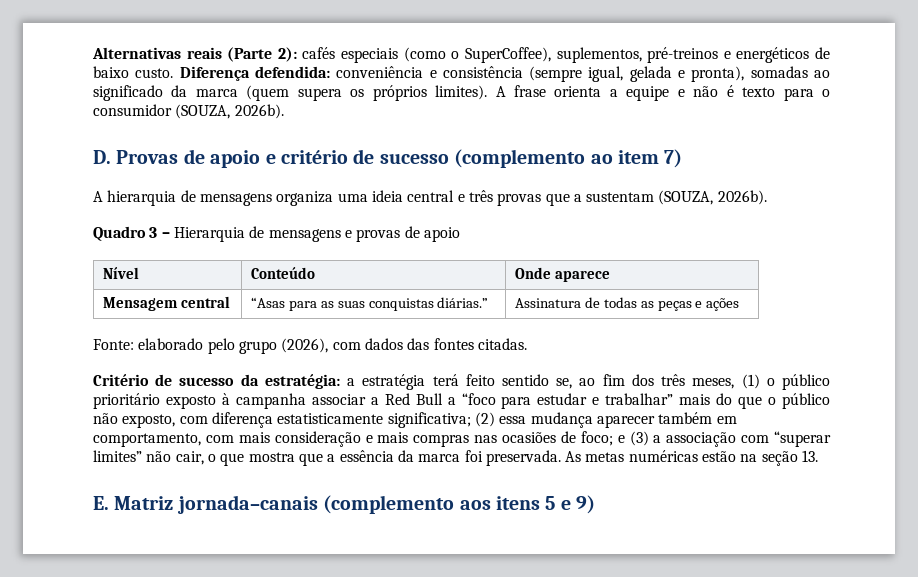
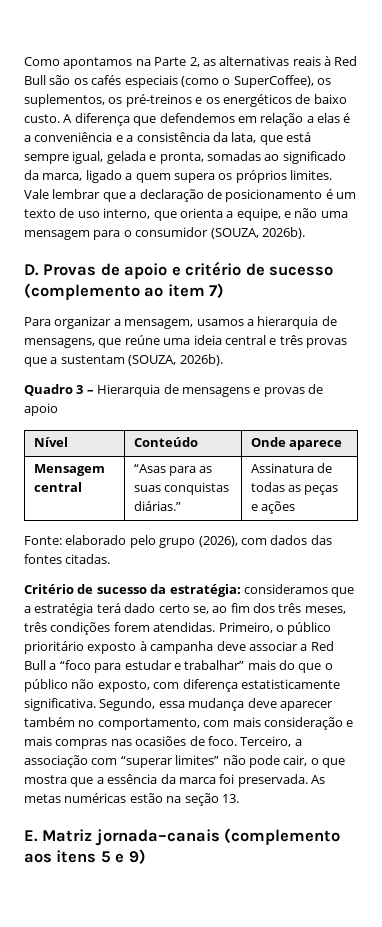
[92,47,297,62] Alternativas reais (Parte 2): -> [24,56,358,69] [24,75,88,85] Como apontamos na Parte 2, as alternativas reais à Red Bull são os
[556,47,642,63] suplementos, -> [317,78,331,85] [24,94,123,107] os suplementos, os
(731, 55) none -> [205,97,220,104] os
[179,66,583,82] Diferença defendida: conveniência e consistência (sempre -> [63,113,351,126] [24,132,311,145] [24,154,69,164] A diferença que defendemos em relação a elas é a conveniência e a consistência da lata, que está sempre
[691,66,745,82] pronta), -> [159,152,204,164] pronta,
[195,85,546,101] marca (quem supera os próprios limites). A frase -> [42,170,332,183] [24,189,356,202] [24,208,177,221] marca, ligado a quem supera os próprios limites. Vale lembrar que a declaração de posicionamento é um texto de uso interno, que
[626,86,670,101] equipe -> [236,208,281,221] equipe,
[726,85,776,97] é texto -> [320,211,348,218] [24,230,90,240] uma mensagem
[93,190,334,206] A hierarquia de mensagens organiza -> [24,316,337,329] [24,335,160,348] Para organizar a mensagem, usamos a hierarquia de mensagens, que reúne
(340, 381) none -> [243,584,355,597] consideramos que
[465,374,549,386] feito sentido -> [124,603,190,613] dado certo
[741,374,760,389] (1) -> [24,622,273,635] três condições forem atendidas. Primeiro,
(306, 401) none -> [216,641,246,651] deve
[387,412,495,428] significativa; (2) -> [24,698,156,711] significativa. Segundo,
(593, 420) none -> [247,698,277,708] deve
[716,416,737,424] em -> [78,720,95,727] no
[580,431,649,446] foco; e (3) -> [207,736,292,747] foco. Terceiro,
(172, 456) none -> [248,755,280,768] pode

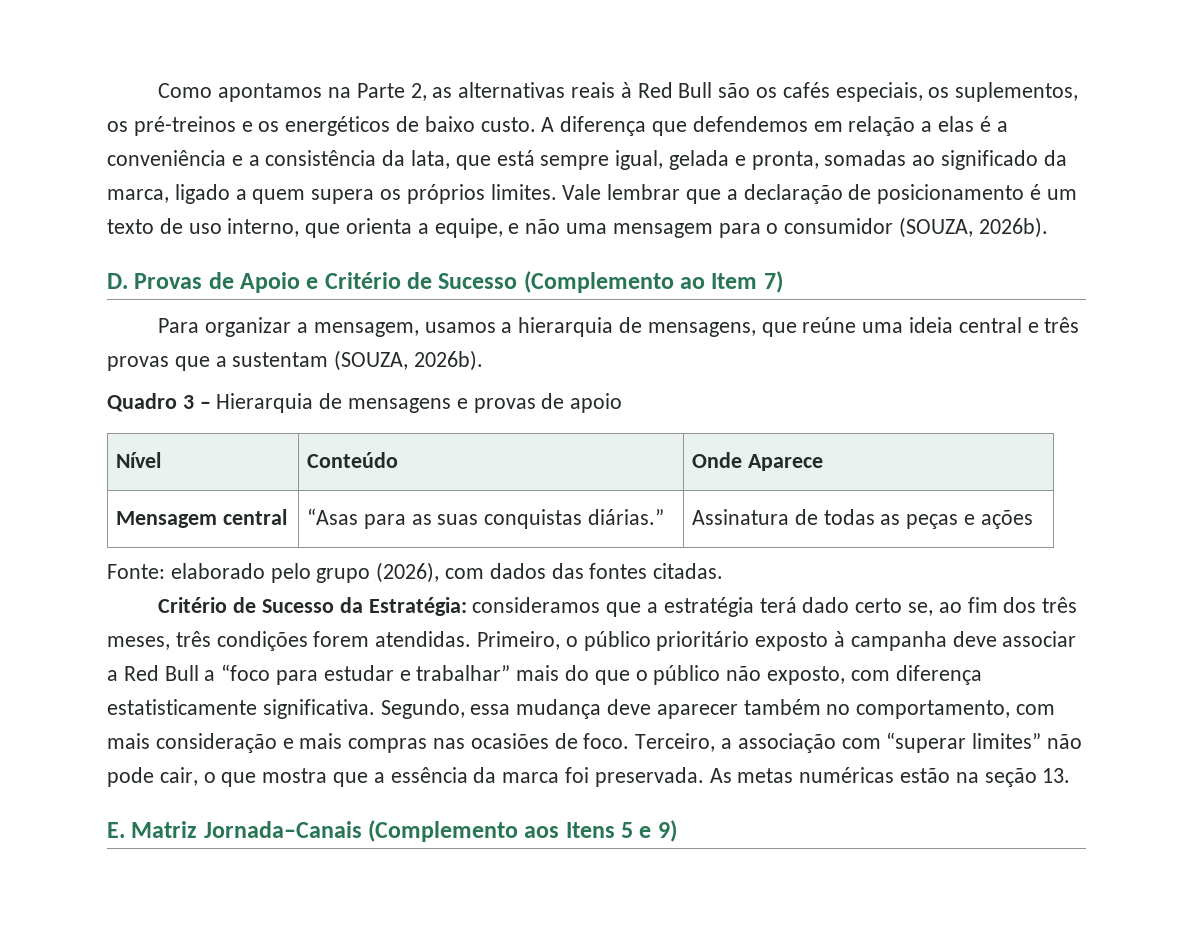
[124,75,314,88] especiais (como o SuperCoffee), -> [835,82,923,102] especiais,
[124,261,334,279] [24,283,205,300] apoio e critério de sucesso (complemento ao item -> [240,271,758,293] Apoio e Critério de Sucesso (Complemento ao Item
[289,440,343,450] aparece -> [747,454,823,471] Aparece
[96,584,241,597] sucesso da estratégia: -> [262,597,467,616] Sucesso da Estratégia:
[94,828,341,846] [24,850,97,863] jornada–canais (complemento aos itens -> [203,820,615,842] Jornada–Canais (Complemento aos Itens

